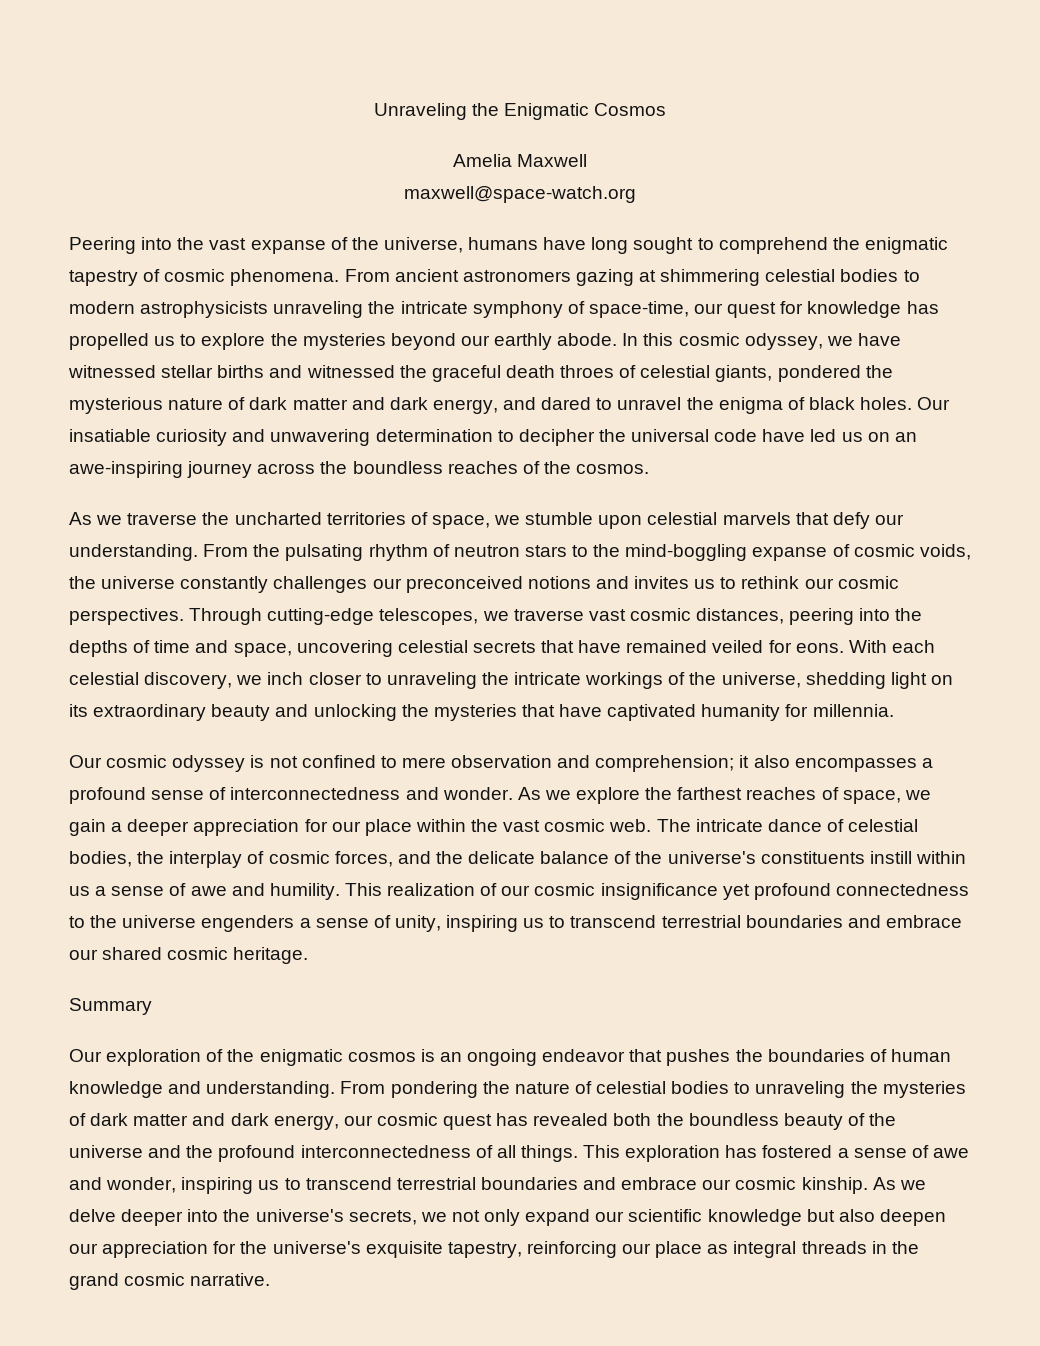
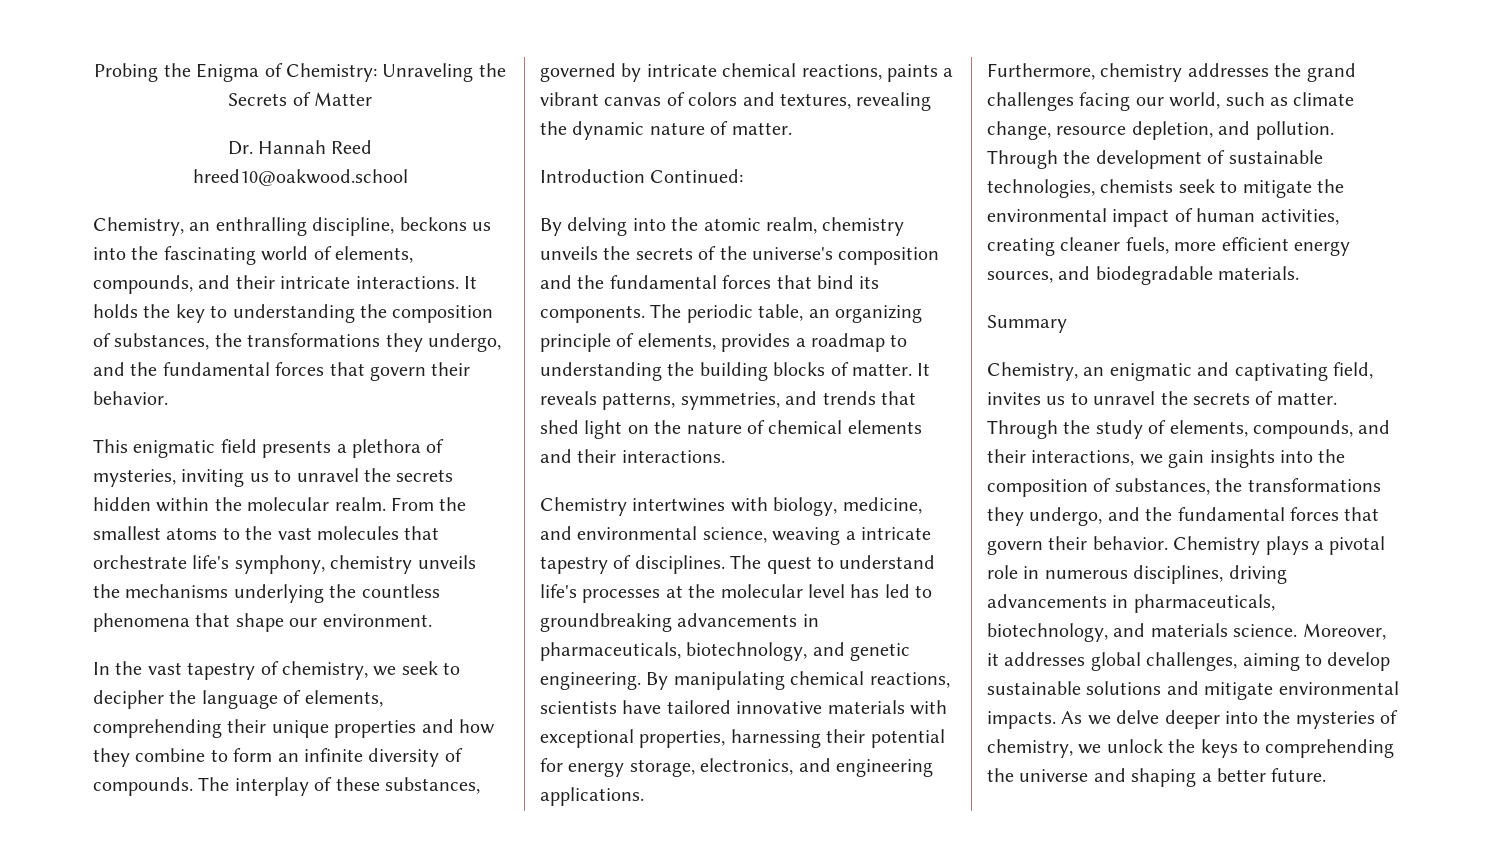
[373,103,667,120] [452,154,588,167] [404,186,636,203] [69,237,948,254] [69,269,920,286] [69,301,939,318] [69,333,901,350] [68,365,893,382] [69,397,951,414] [69,429,917,446] [69,461,650,478] [69,512,904,529] [69,544,971,561] [69,576,899,593] [69,608,923,625] [69,640,935,657] [69,672,953,689] [69,704,894,721] [69,755,933,772] [69,787,931,804] [69,819,919,836] [69,851,966,868] [69,883,969,900] [69,915,962,932] [69,947,309,964] [69,998,152,1015] [69,1049,951,1066] [69,1081,966,1098] [69,1113,897,1130] [69,1145,969,1162] [69,1177,868,1194] Unraveling the Enigmatic Cosmos // Amelia Maxwell // maxwell@space-watch.org // Peering into the vast expanse of the universe, humans have long sought to comprehend the enigmatic tapestry of cosmic phenomena. From ancient astronomers gazing at shimmering celestial bodies to modern astrophysicists unraveling the intricate symphony of space-time, our quest for knowledge has propelled us to explore the mysteries beyond our earthly abode. In this cosmic odyssey, we have witnessed stellar births and witnessed the graceful death throes of celestial giants, pondered the mysterious nature of dark matter and dark energy, and dared to unravel the enigma of black holes. Our insatiable curiosity and unwavering determination to decipher the universal code have led us on an awe-inspiring journey across the boundless reaches of the cosmos. // As we traverse the uncharted territories of space, we stumble upon celestial marvels that defy our understanding. From the pulsating rhythm of neutron stars to the mind-boggling expanse of cosmic voids, the universe constantly challenges our preconceived notions and invites us to rethink our cosmic perspectives. Through cutting-edge telescopes, we traverse vast cosmic distances, peering into the depths of time and space, uncovering celestial secrets that have remained veiled for eons. With each celestial discovery, we inch closer to unraveling the intricate workings of the universe, shedding light on its extraordinary beauty and unlocking the mysteries that have captivated humanity for millennia. // Our cosmic odyssey is not confined to mere observation and comprehension; it also encompasses a profound sense of interconnectedness and wonder. As we explore the farthest reaches of space, we gain a deeper appreciation for our place within the vast cosmic web. The intricate dance of celestial bodies, the interplay of cosmic forces, and the delicate balance of the universe's constituents instill within us a sense of awe and humility. This realization of our cosmic insignificance yet profound connectedness to the universe engenders a sense of unity, inspiring us to transcend terrestrial boundaries and embrace our shared cosmic heritage. // Summary // Our exploration of the enigmatic cosmos is an ongoing endeavor that pushes the boundaries of human knowledge and understanding. From pondering the nature of celestial bodies to unraveling the mysteries of dark matter and dark energy, our cosmic quest has revealed both the boundless beauty of the universe and the profound interconnectedness of all things. This exploration has fostered a sense of awe and wonder, inspiring us to transcend terrestrial boundaries and embrace our cosmic kinship. -> [94,63,506,82] [228,92,372,106] [227,140,373,155] [192,169,408,186] [93,217,491,236] [93,246,413,265] [93,275,477,294] [93,304,494,323] [93,333,501,352] [93,362,471,381] [93,391,168,405] [93,439,445,458] [93,468,454,487] [93,497,467,512] [93,526,440,540] [93,555,476,574] [93,584,440,603] [93,613,432,632] [93,661,461,680] [93,690,383,709] [93,719,495,738] [93,748,463,767] [93,777,480,796] [540,63,954,82] [540,92,932,111] [540,121,792,140] [540,169,744,183] [540,217,905,236] [540,246,940,265] [540,275,880,289] [540,304,922,323] [540,333,908,352] [540,362,931,381] [540,391,916,410] [540,420,922,439] [540,449,725,463] [540,497,922,516] [540,526,931,545] [540,555,936,574] [540,584,933,603] [540,613,819,632] [540,642,911,661] [540,671,950,690] [540,700,947,715] [540,729,945,748] [540,758,933,777] [540,787,644,806] [987,63,1356,82] [987,92,1355,111] [987,121,1334,140] [987,150,1323,169] [987,179,1344,198] [987,208,1339,227] [987,237,1350,256] [987,266,1300,285] [987,315,1067,333] [987,362,1373,381] [987,391,1337,405] [987,420,1391,439] [987,449,1346,468] [987,478,1381,497] [987,507,1380,526] [987,536,1386,555] [987,565,1287,584] [987,594,1275,613] [987,623,1386,642] [987,652,1391,671] [987,681,1399,700] [987,711,1056,729] Probing the Enigma of Chemistry: Unraveling the Secrets of Matter // Dr. Hannah Reed // hreed10@oakwood.school // Chemistry, an enthralling discipline, beckons us into the fascinating world of elements, compounds, and their intricate interactions. It holds the key to understanding the composition of substances, the transformations they undergo, and the fundamental forces that govern their behavior. // This enigmatic field presents a plethora of mysteries, inviting us to unravel the secrets hidden within the molecular realm. From the smallest atoms to the vast molecules that orchestrate life's symphony, chemistry unveils the mechanisms underlying the countless phenomena that shape our environment. // In the vast tapestry of chemistry, we seek to decipher the language of elements, comprehending their unique properties and how they combine to form an infinite diversity of compounds. The interplay of these substances, governed by intricate chemical reactions, paints a vibrant canvas of colors and textures, revealing the dynamic nature of matter. // Introduction Continued: // By delving into the atomic realm, chemistry unveils the secrets of the universe's composition and the fundamental forces that bind its components. The periodic table, an organizing principle of elements, provides a roadmap to understanding the building blocks of matter. It reveals patterns, symmetries, and trends that shed light on the nature of chemical elements and their interactions. // Chemistry intertwines with biology, medicine, and environmental science, weaving a intricate tapestry of disciplines. The quest to understand life's processes at the molecular level has led to groundbreaking advancements in pharmaceuticals, biotechnology, and genetic engineering. By manipulating chemical reactions, scientists have tailored innovative materials with exceptional properties, harnessing their potential for energy storage, electronics, and engineering applications. // Furthermore, chemistry addresses the grand challenges facing our world, such as climate change, resource depletion, and pollution. Through the development of sustainable technologies, chemists seek to mitigate the environmental impact of human activities, creating cleaner fuels, more efficient energy sources, and biodegradable materials. // Summary // Chemistry, an enigmatic and captivating field, invites us to unravel the secrets of matter. Through the study of elements, compounds, and their interactions, we gain insights into the composition of substances, the transformations they undergo, and the fundamental forces that govern their behavior. Chemistry plays a pivotal role in numerous disciplines, driving advancements in pharmaceuticals, biotechnology, and materials science. Moreover, it addresses global challenges, aiming to develop sustainable solutions and mitigate environmental impacts.
[255,1209,946,1226] [69,1241,919,1258] [69,1273,271,1290] universe's secrets, we not only expand our scientific knowledge but also deepen our appreciation for the universe's exquisite tapestry, reinforcing our place as integral threads in the grand cosmic narrative. -> [1295,710,1399,729] [987,739,1395,758] [987,768,1327,787] mysteries of chemistry, we unlock the keys to comprehending the universe and shaping a better future.

